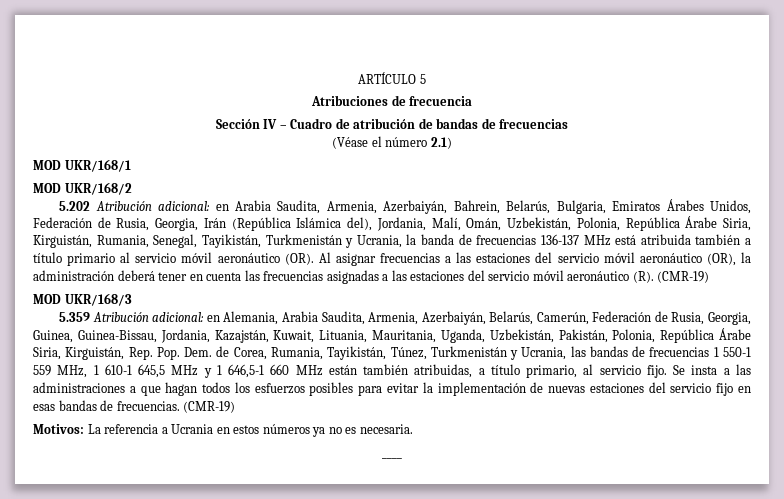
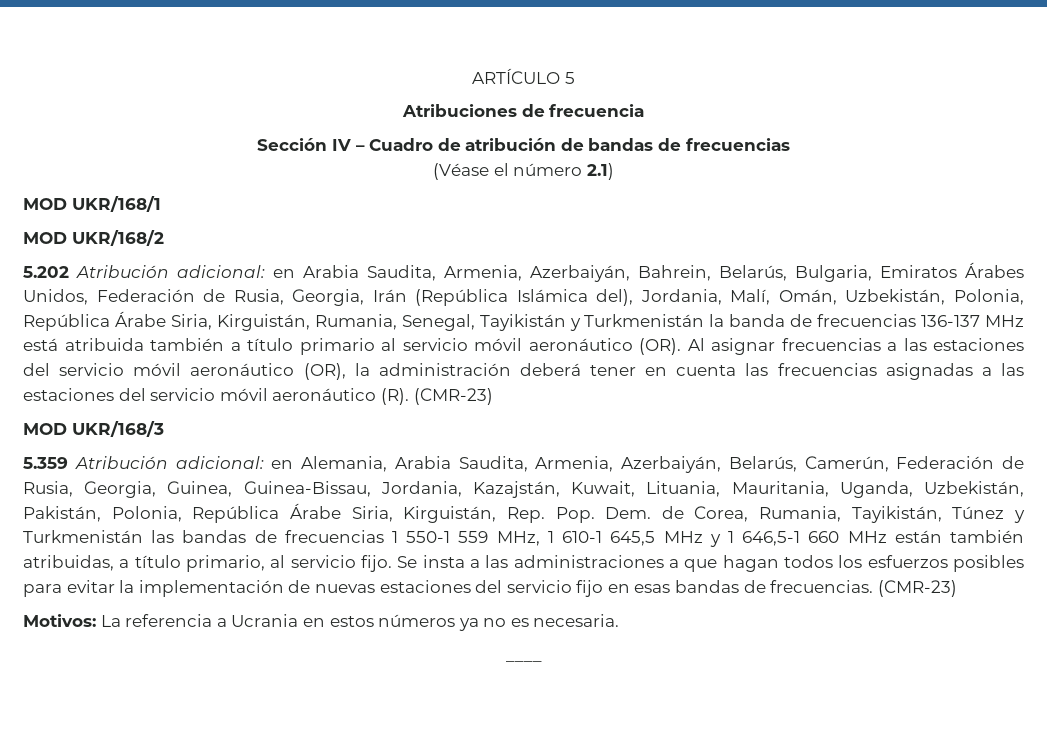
[201,234,402,248] Tayikistán, Turkmenistán y Ucrania, -> [479,314,705,331] Tayikistán y Turkmenistán
[657,271,710,283] (CMR-19) -> [413,388,493,405] (CMR-23)
[390,346,567,360] Túnez, Turkmenistán y Ucrania, -> [952,506,1025,523] [23,530,143,543] Túnez y Turkmenistán
[183,401,236,413] (CMR-19) -> [877,580,957,597] (CMR-23)

